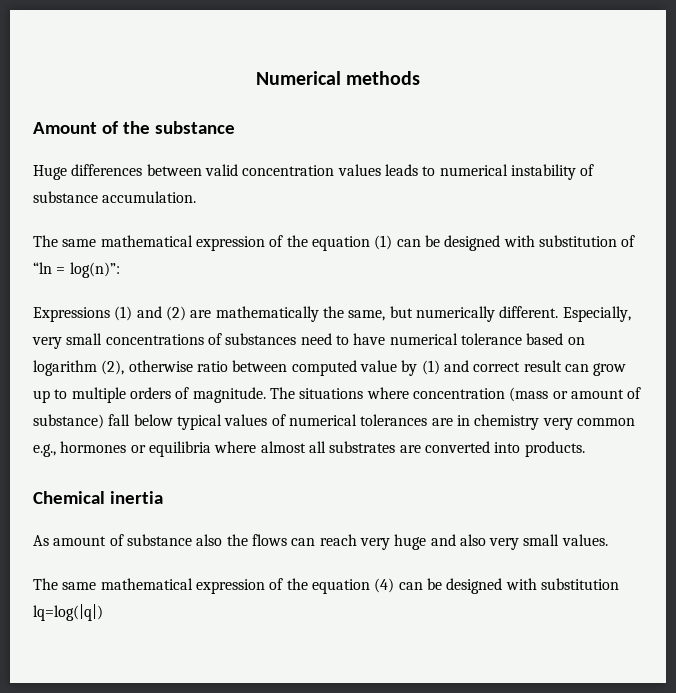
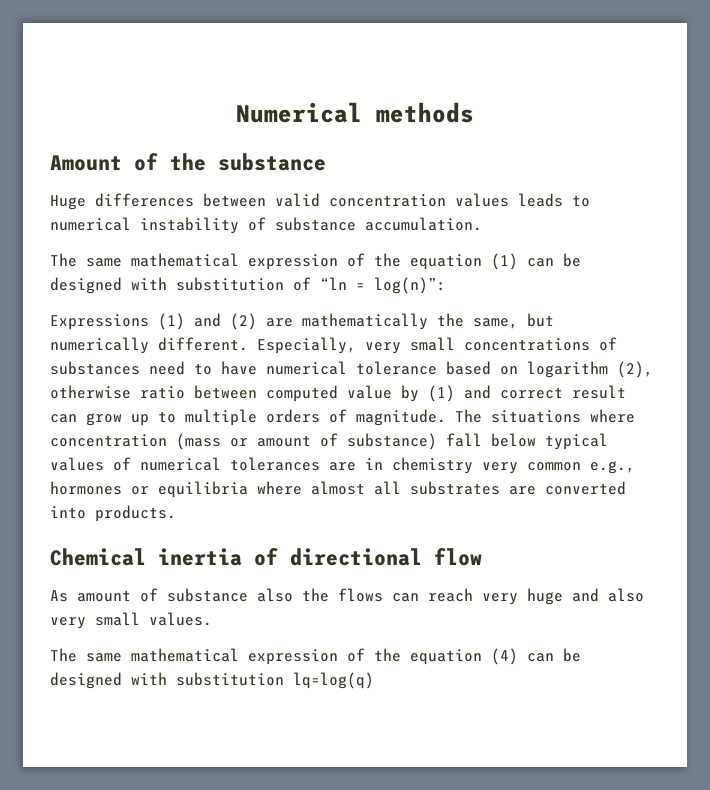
(163, 497) none -> [254,548,482,566] of directional flow
[33,604,103,621] lq=log(|q|) -> [293,672,374,689] lq=log(q)

